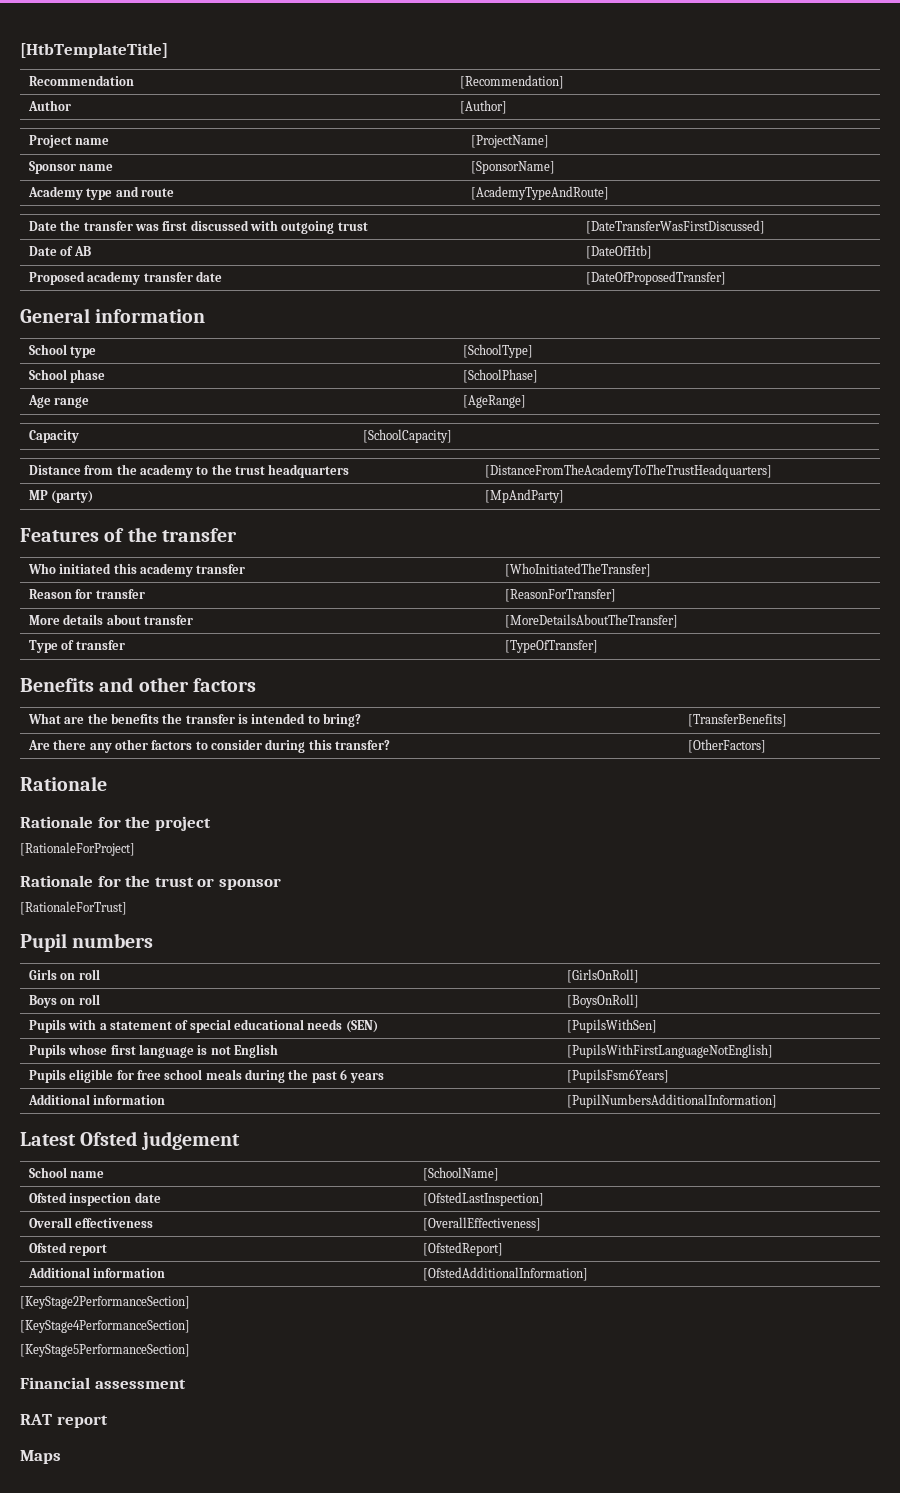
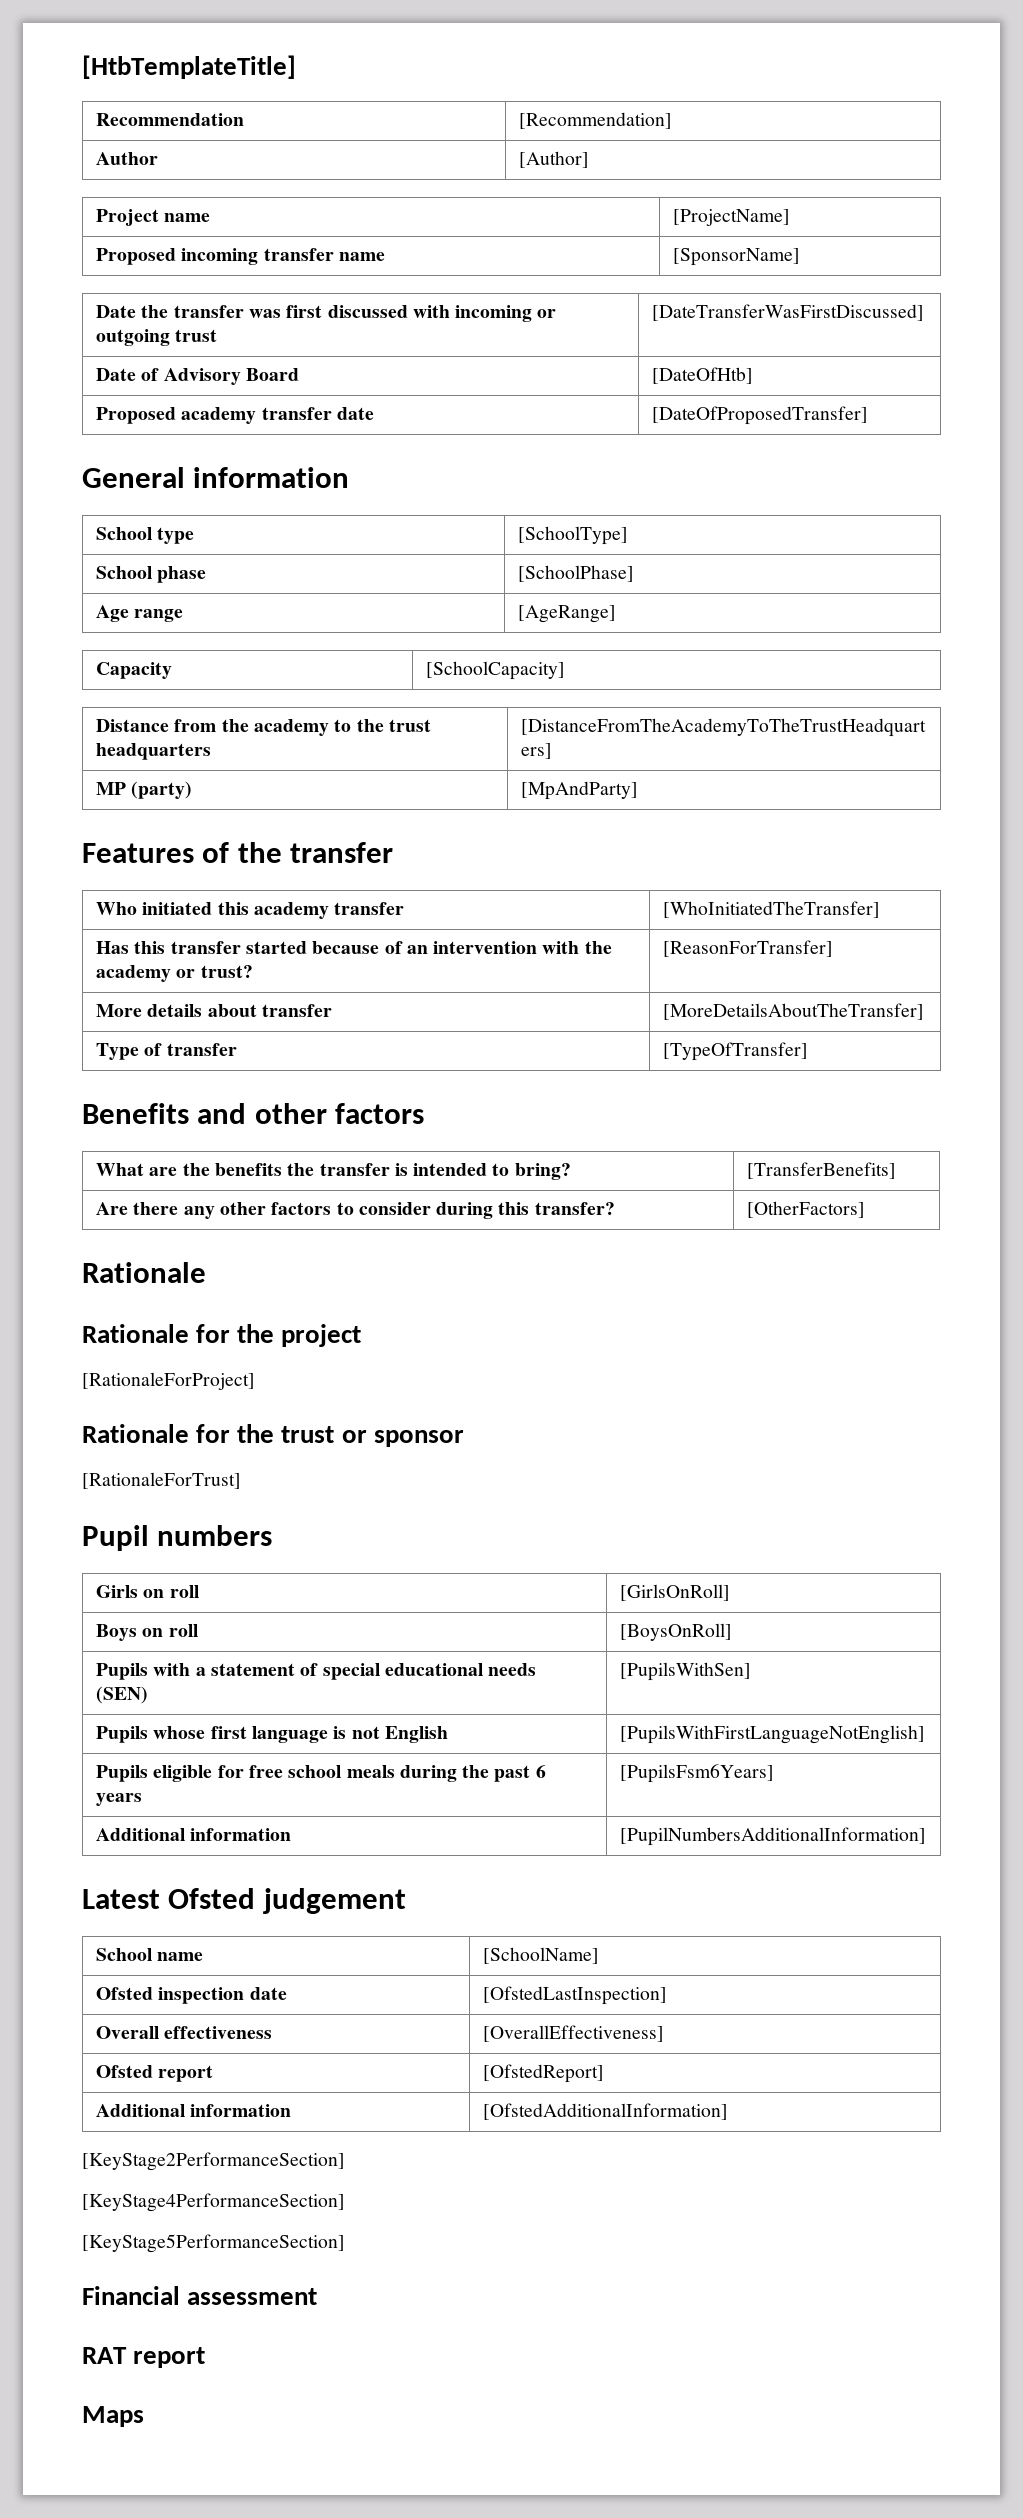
[28,161,76,174] Sponsor -> [96,248,334,265] Proposed incoming transfer
[27,186,174,200] [470,186,609,200] // Academy type and route | [AcademyTypeAndRoute] -> (801, 257) none
(278, 225) none -> [455,305,557,322] incoming or
[73,246,91,256] AB -> [163,368,300,385] Advisory Board
[28,589,145,599] Reason for transfer -> [96,941,612,954] [96,965,253,982] Has this transfer started because of an intervention with the academy or trust?

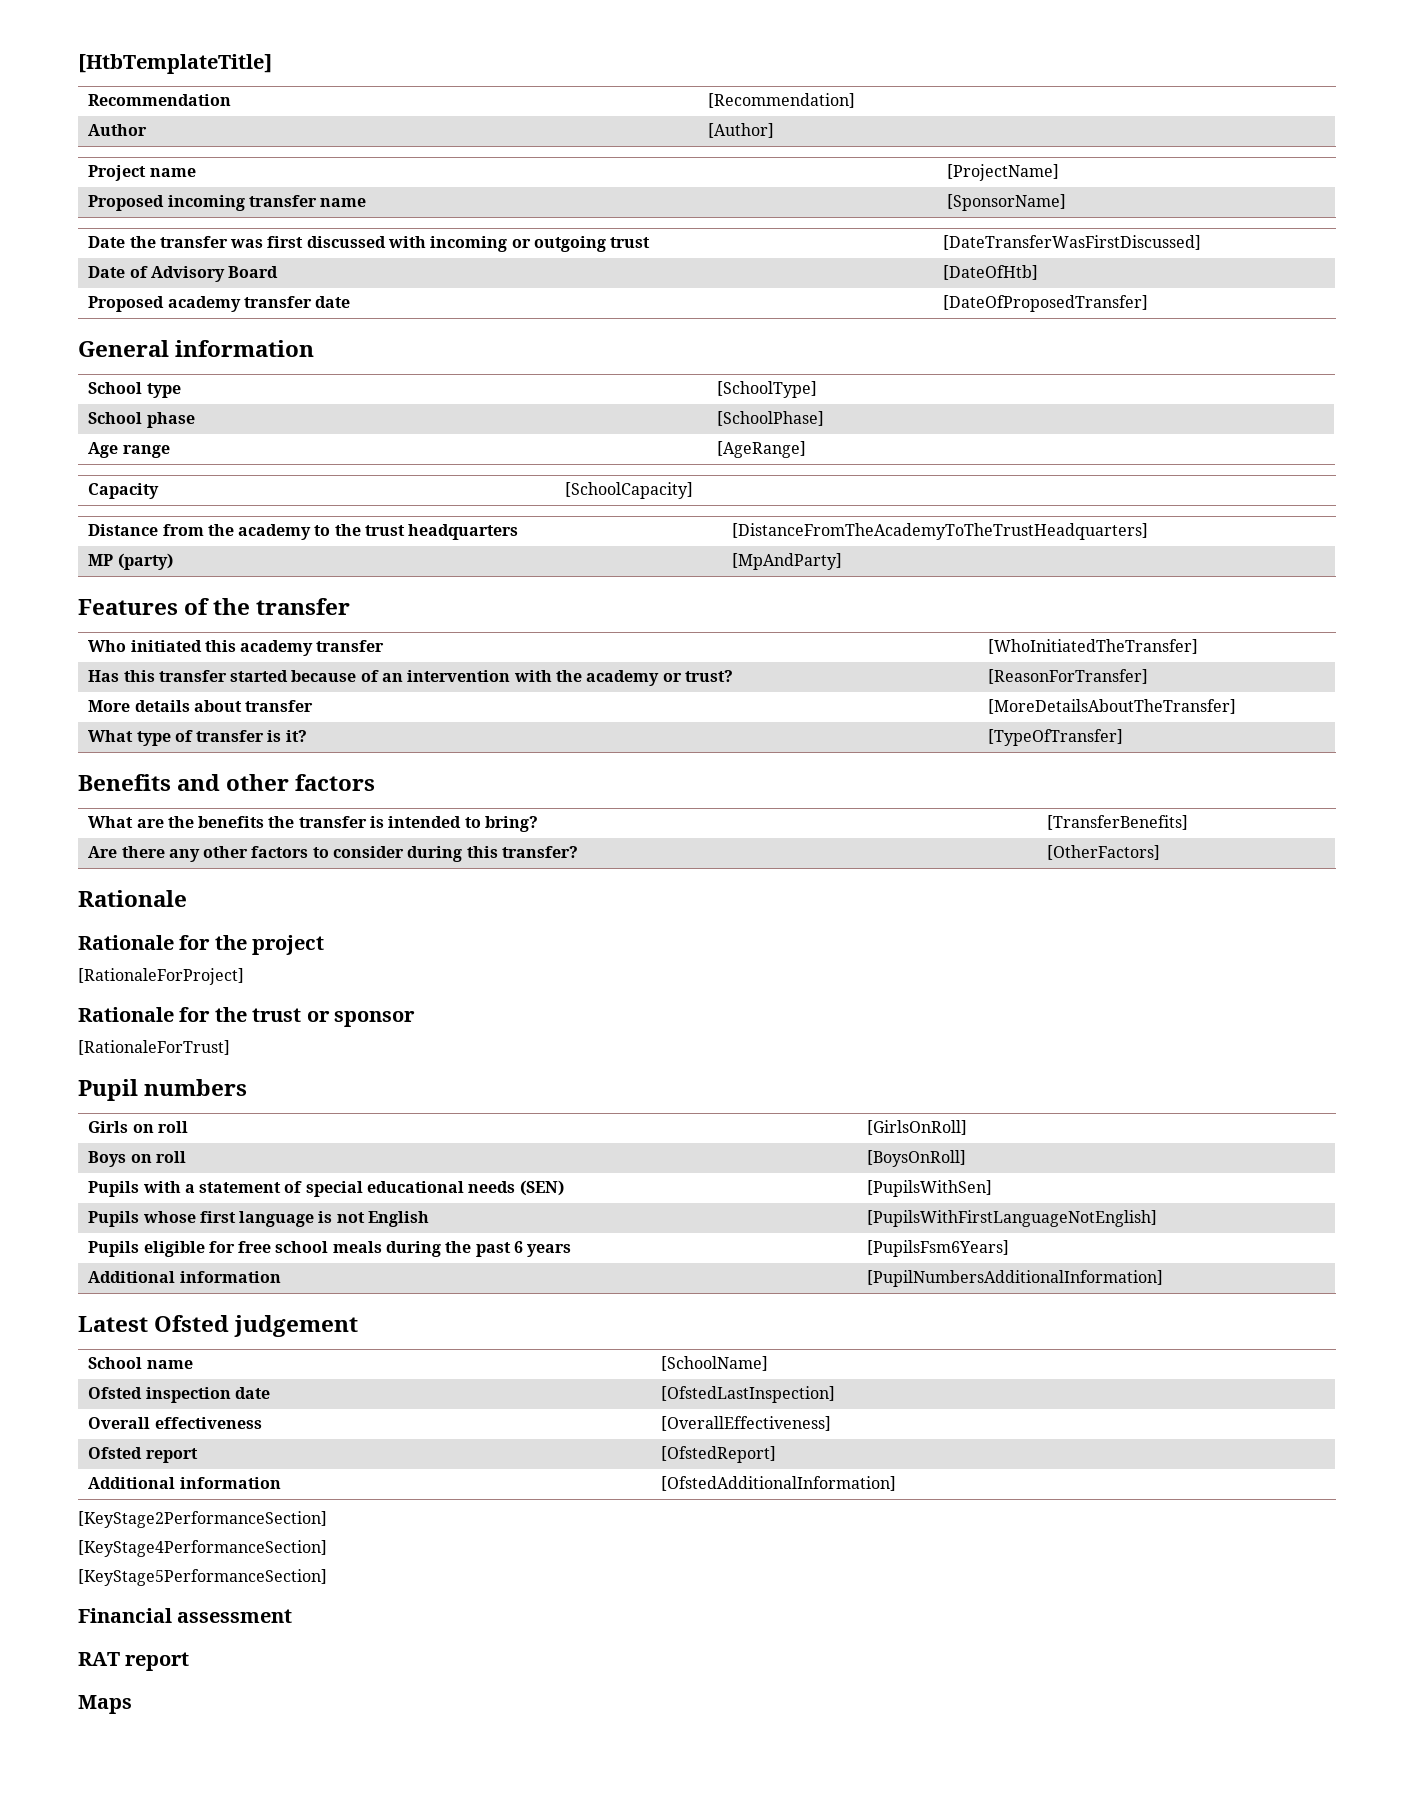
[96,1043,140,1060] Type -> [88,730,171,746] What type
(237, 1049) none -> [267,730,307,742] is it?

